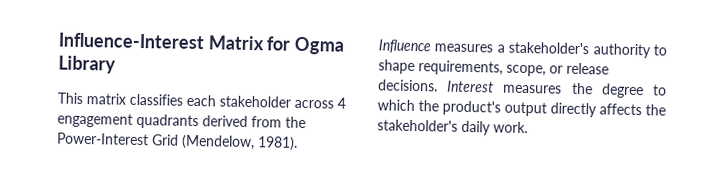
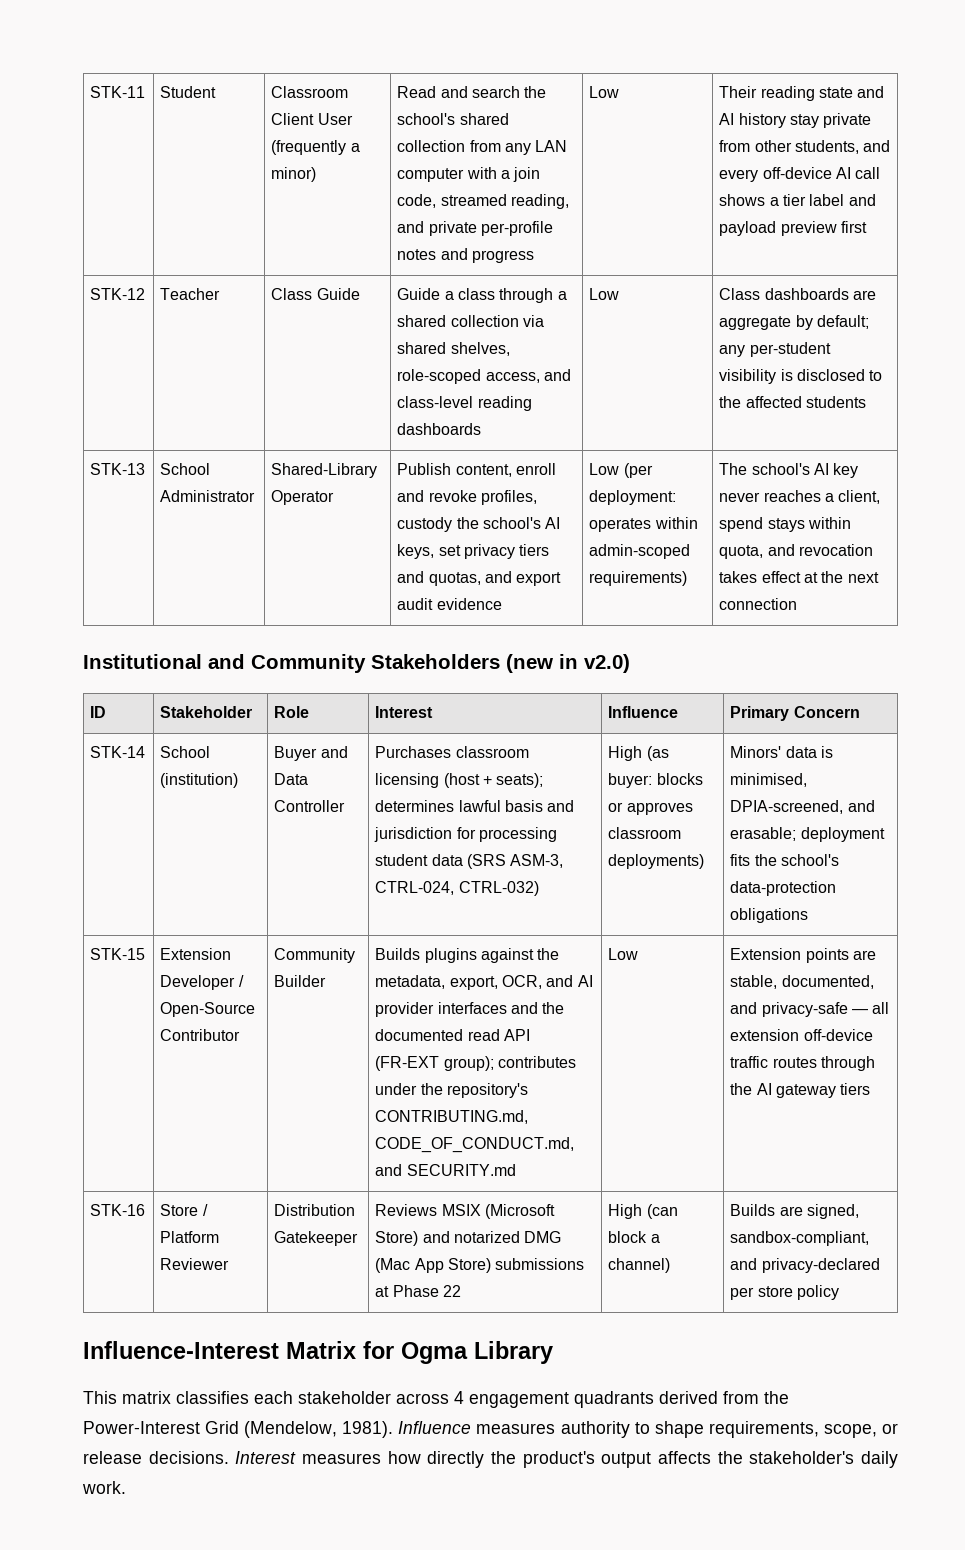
(58, 41) none -> [90,86,146,98] [160,86,217,98] [271,86,349,98] [271,113,353,125] [271,140,360,155] [271,167,317,182] [397,86,547,98] [397,113,509,125] [397,140,568,155] [397,167,541,182] [397,194,570,209] [397,221,554,236] [397,248,535,263] [589,86,620,98] [719,86,885,101] [719,113,872,128] [719,140,891,154] [719,167,881,182] [719,194,876,206] [719,221,868,236] [90,288,146,300] [160,288,221,300] [271,288,360,300] [397,288,567,303] [397,315,545,327] [397,342,510,356] [397,369,572,384] [397,396,532,411] [397,423,482,435] [589,288,620,300] [719,288,877,300] [719,315,870,330] [719,342,831,357] [719,369,883,384] [719,396,867,408] [90,463,146,475] [160,463,211,475] [160,490,256,502] [271,463,378,478] [271,490,335,505] [397,463,557,477] [397,490,538,505] [397,517,561,532] [397,544,550,559] [397,571,562,586] [397,598,502,610] [589,463,653,478] [589,490,677,505] [589,517,698,532] [589,544,691,559] [589,571,688,586] [719,463,859,478] [719,490,881,504] [719,517,852,532] [719,544,874,559] [719,571,879,583] [719,598,798,610] [83,654,630,673] [90,706,107,718] [160,706,253,718] [274,706,310,718] [375,706,434,718] [608,706,679,718] [730,706,860,721] [90,746,146,758] [160,746,211,758] [160,773,239,788] [274,746,348,761] [274,773,309,785] [274,800,346,812] [375,746,529,758] [375,773,544,788] [375,800,575,812] [374,827,558,842] [375,854,564,869] [375,881,539,896] [608,746,669,761] [608,773,703,788] [608,802,693,815] [608,827,682,839] [608,854,705,869] [730,746,834,758] [730,773,808,787] [730,800,875,814] [730,827,885,842] [730,854,840,866] [730,881,837,896] [730,908,809,923] [90,948,146,960] [160,948,232,960] [160,975,244,990] [160,1002,256,1017] [160,1029,241,1041] [274,948,356,963] [274,975,327,987] [375,948,560,963] [375,975,593,990] [375,1002,565,1017] [375,1029,531,1041] [375,1056,577,1071] [375,1083,529,1098] [375,1110,529,1124] [375,1137,575,1153] [375,1164,516,1176] [608,948,639,960] [730,948,877,963] [730,975,874,989] [730,1002,890,1017] [730,1029,873,1041] [730,1056,876,1071] [730,1083,871,1098] [90,1204,146,1216] [160,1204,208,1216] [160,1231,220,1243] [160,1258,230,1270] [274,1204,356,1216] [274,1231,359,1246] [375,1204,556,1219] [375,1231,562,1246] [375,1258,585,1273] [375,1285,462,1297] [608,1204,678,1219] [608,1231,660,1243] [608,1258,671,1273] [730,1204,860,1219] [730,1231,870,1246] [730,1258,880,1273] [730,1285,840,1300] STK-11 | Student | Classroom Client User (frequently a minor) | Read and search the school's shared collection from any LAN computer with a join code, streamed reading, and private per-profile notes and progress | Low | Their reading state and AI history stay private from other students, and every off-device AI call shows a tier label and payload preview first // STK-12 | Teacher | Class Guide | Guide a class through a shared collection via shared shelves, role-scoped access, and class-level reading dashboards | Low | Class dashboards are aggregate by default; any per-student visibility is disclosed to the affected students // STK-13 | School Administrator | Shared-Library Operator | Publish content, enroll and revoke profiles, custody the school's AI keys, set privacy tiers and quotas, and export audit evidence | Low (per deployment: operates within admin-scoped requirements) | The school's AI key never reaches a client, spend stays within quota, and revocation takes effect at the next connection // Institutional and Community Stakeholders (new in v2.0) // ID | Stakeholder | Role | Interest | Influence | Primary Concern // STK-14 | School (institution) | Buyer and Data Controller | Purchases classroom licensing (host + seats); determines lawful basis and jurisdiction for processing student data (SRS ASM-3, CTRL-024, CTRL-032) | High (as buyer: blocks or approves classroom deployments) | Minors' data is minimised, DPIA-screened, and erasable; deployment fits the school's data-protection obligations // STK-15 | Extension Developer / Open-Source Contributor | Community Builder | Builds plugins against the metadata, export, OCR, and AI provider interfaces and the documented read API (FR-EXT group); contributes under the repository's CONTRIBUTING.md, CODE_OF_CONDUCT.md, and SECURITY.md | Low | Extension points are stable, documented, and privacy-safe — all extension off-device traffic routes through the AI gateway tiers // STK-16 | Store / Platform Reviewer | Distribution Gatekeeper | Reviews MSIX (Microsoft Store) and notarized DMG (Mac App Store) submissions at Phase 22 | High (can block a channel) | Builds are signed, sandbox-compliant, and privacy-declared per store policy //
[496,41,590,55] a stakeholder's -> (556, 1428) none
[571,82,667,99] [377,99,415,112] the degree to which -> [387,1451,485,1468] how directly
[550,102,597,118] directly -> (652, 1460) none

